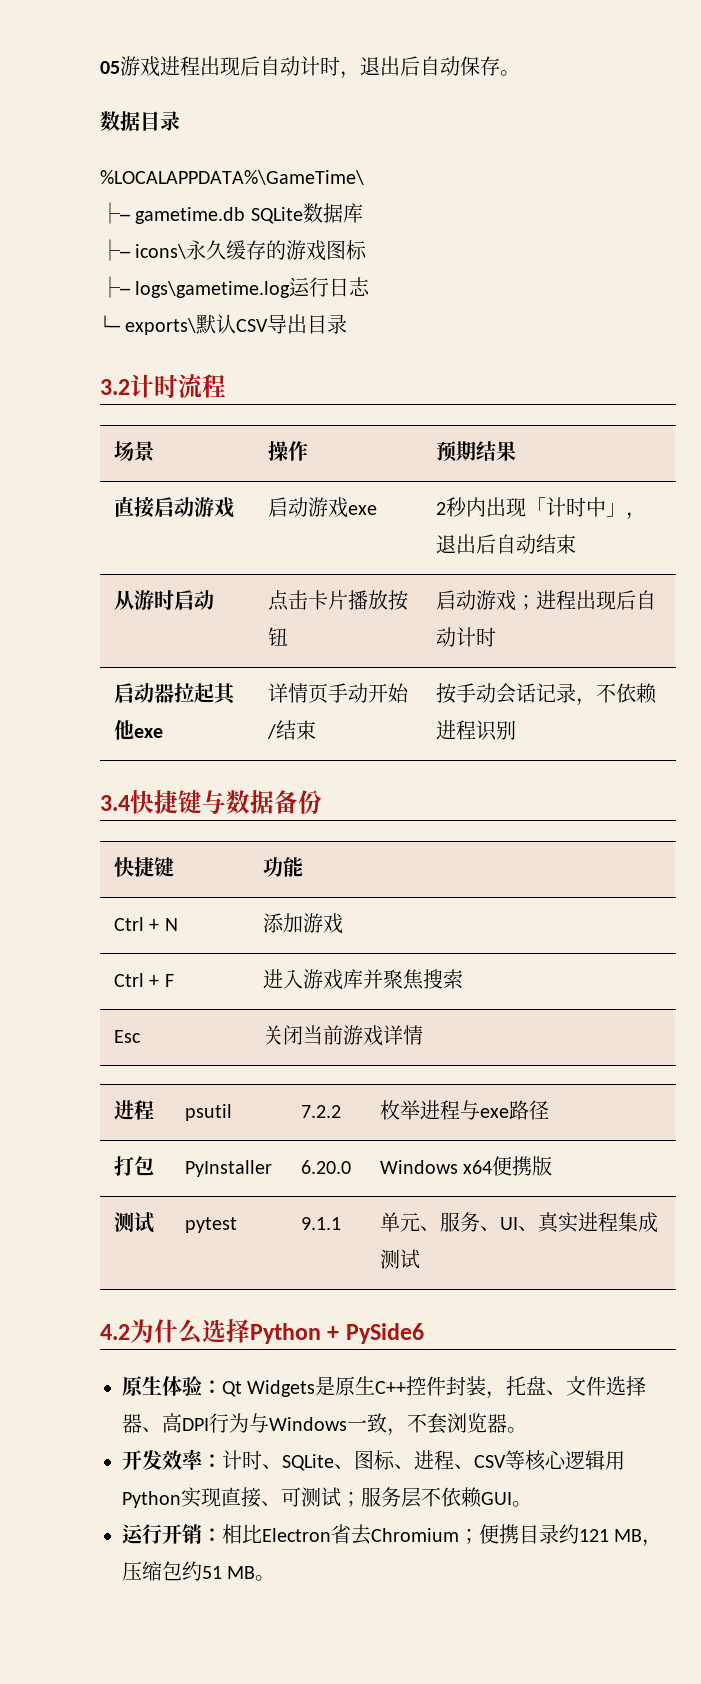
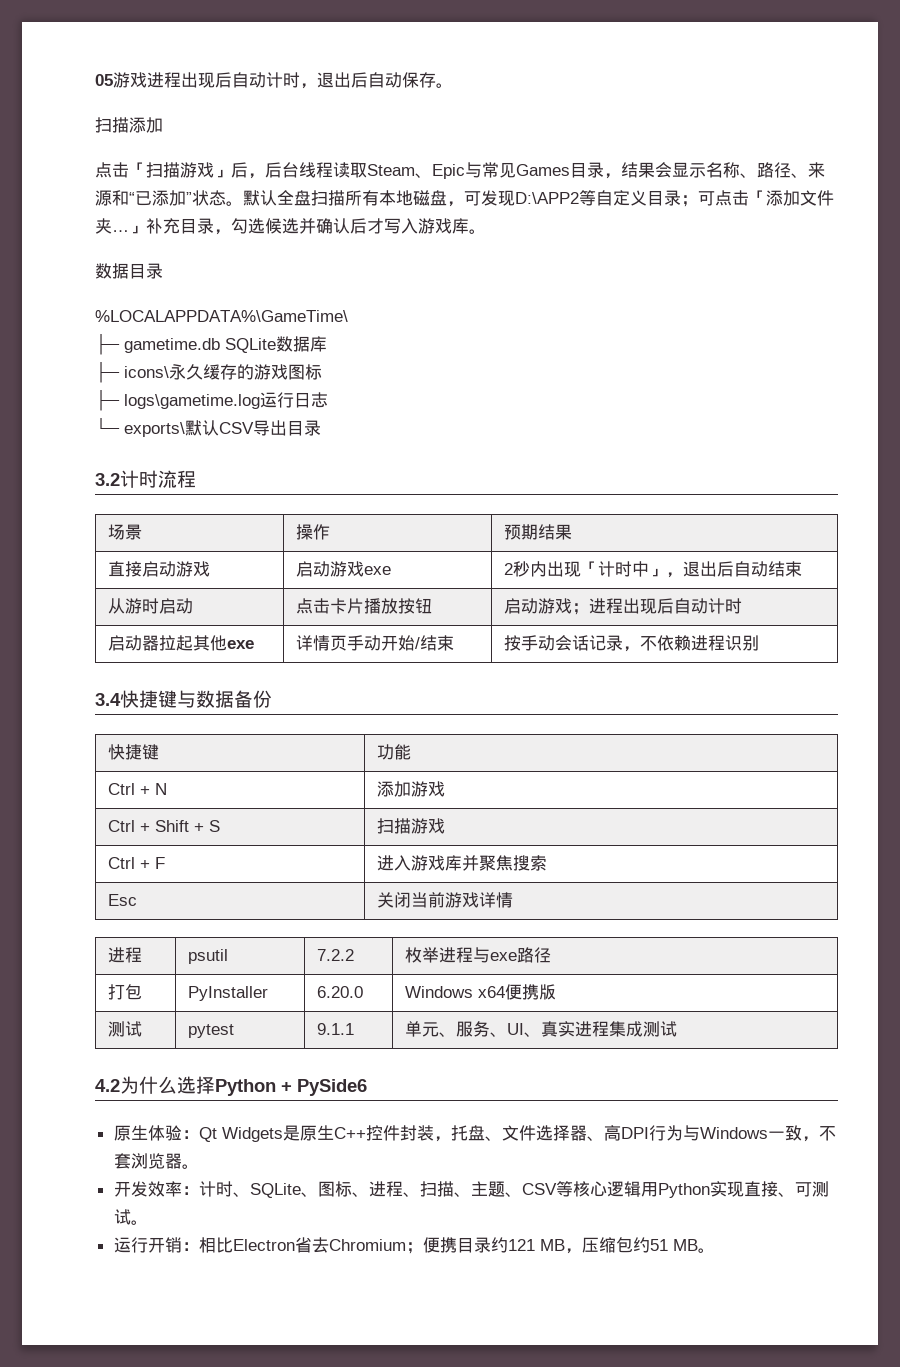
(520, 73) none -> [95,117,163,133] [95,162,825,179] [95,190,834,207] [95,218,486,235] // 扫描添加 // 点击「扫描游戏」后，后台线程读取Steam、Epic与常见Games目录，结果会显示名称、路径、来源和“已添加”状态。默认全盘扫描所有本地磁盘，可发现D:\APP2等自定义目录；可点击「添加文件夹…」补充目录，勾选候选并确认后才写入游戏库。
(343, 923) none -> [108,820,221,832] [377,818,446,834] // Ctrl + Shift + S | 扫描游戏
(474, 1466) none -> [419,1181,522,1197] 扫描、主题、
[341,1487,512,1508] ；服务层不依赖GUI -> (131, 1217) none

